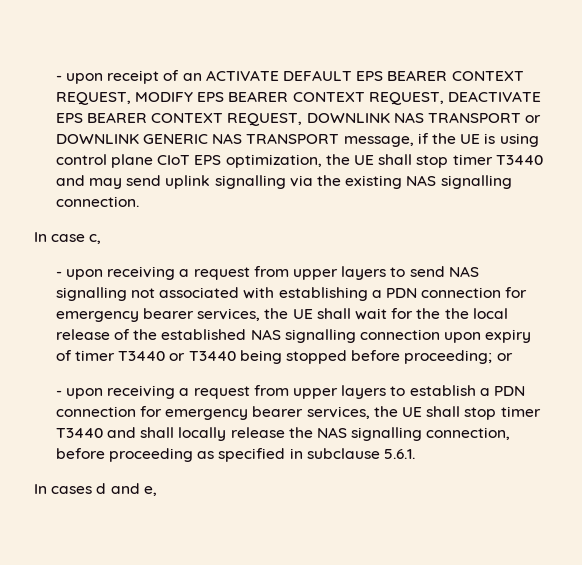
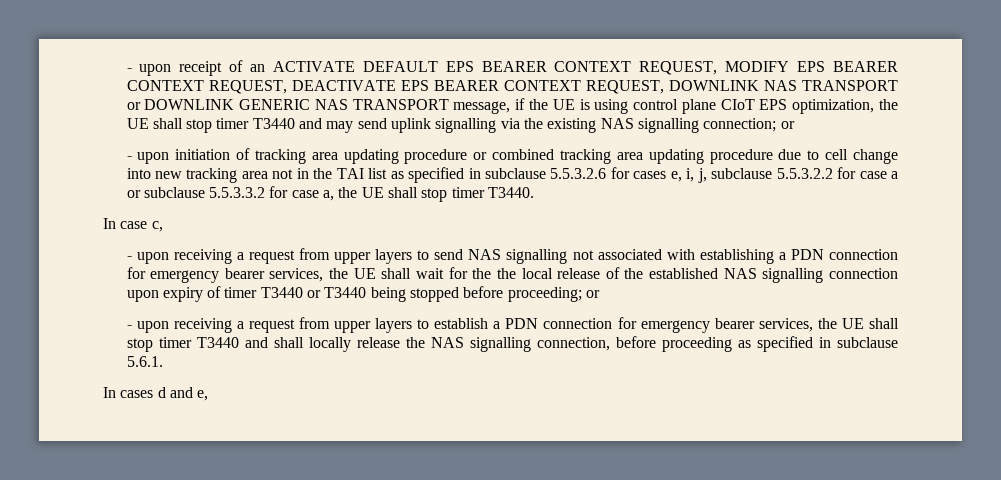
[55,196,139,207] connection. -> [703,118,795,132] [126,148,899,164] [126,167,898,183] [126,186,535,202] connection; or // - upon initiation of tracking area updating procedure or combined tracking area updating procedure due to cell change into new tracking area not in the TAI list as specified in subclause 5.5.3.2.6 for cases e, i, j, subclause 5.5.3.2.2 for case a or subclause 5.5.3.3.2 for case a, the UE shall stop timer T3440.

